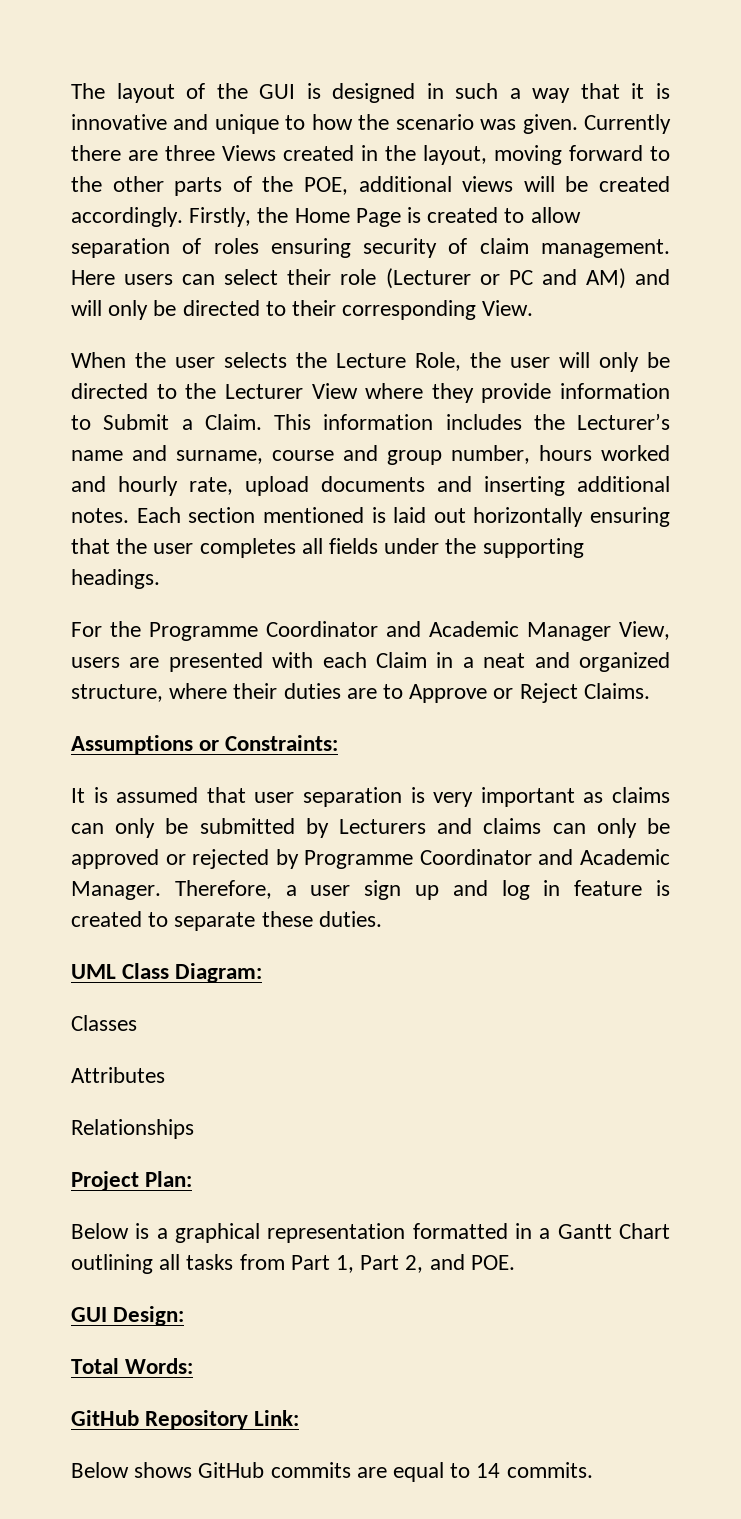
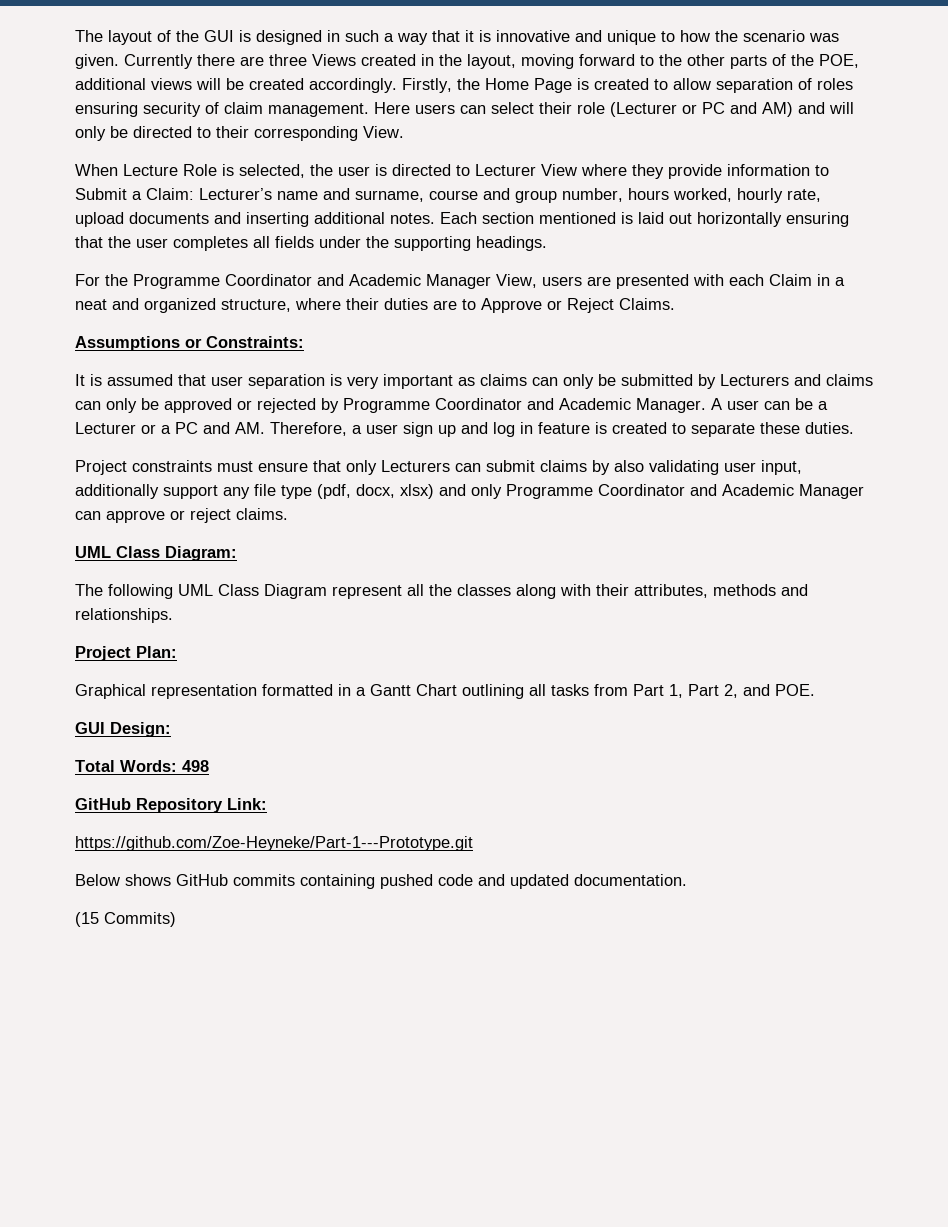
[135,352,670,372] [71,383,217,399] the user selects the Lecture Role, the user will only be directed to the -> [123,164,470,178] Lecture Role is selected, the user is directed to
[204,414,565,430] Claim. This information includes the -> [146,188,194,200] Claim:
[601,445,670,461] [71,476,106,492] worked and -> [673,188,732,202] worked,
(161, 890) none -> [711,398,828,410] [75,422,265,434] A user can be a Lecturer or a PC and AM.
[71,963,263,983] [71,1015,137,1031] [71,1067,165,1083] [71,1119,194,1139] [71,1171,193,1191] [71,1223,260,1243] UML Class Diagram: // Classes // Attributes // Relationships // Project Plan: // Below is a graphical -> [75,460,802,475] [75,484,864,499] [75,508,288,523] [75,546,237,561] [75,584,808,599] [75,608,173,623] [75,646,177,661] [75,684,146,699] Project constraints must ensure that only Lecturers can submit claims by also validating user input, additionally support any file type (pdf, docx, xlsx) and only Programme Coordinator and Academic Manager can approve or reject claims. // UML Class Diagram: // The following UML Class Diagram represent all the classes along with their attributes, methods and relationships. // Project Plan: // Graphical
(194, 1366) none -> [182,760,209,772] 498
(300, 1418) none -> [75,836,473,851] // https://github.com/Zoe-Heyneke/Part-1---Prototype.git
[356,1462,593,1482] are equal to 14 commits. -> [300,874,687,889] [75,912,176,927] containing pushed code and updated documentation. // (15 Commits)

